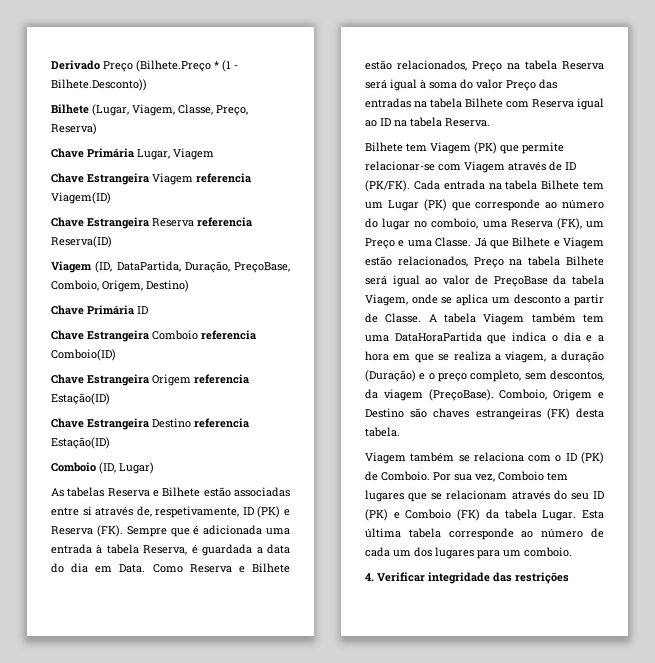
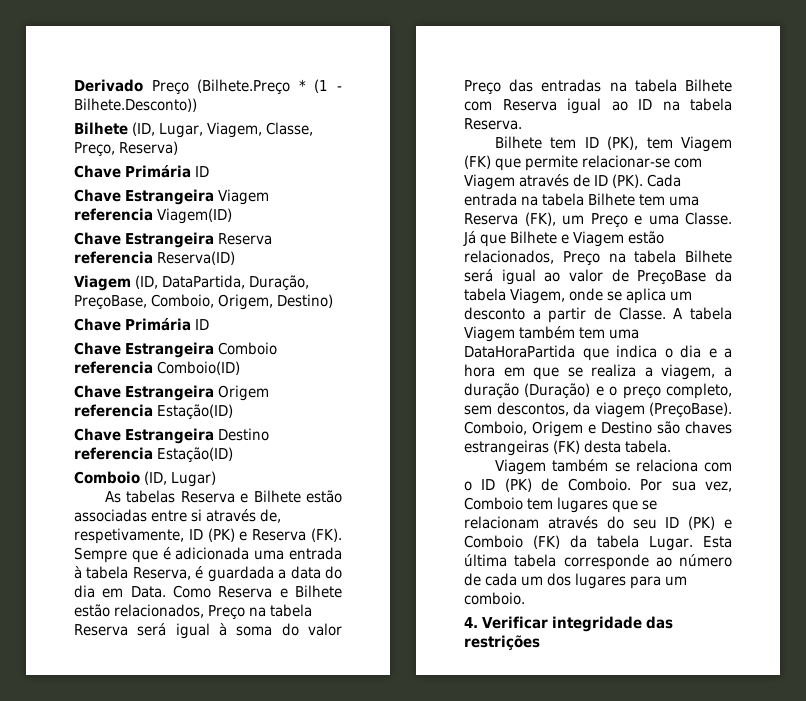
[92,104,129,116] (Lugar, -> [132,122,204,138] (ID, Lugar,
[137,148,214,160] Lugar, Viagem -> [195,166,210,177] ID
[430,142,497,154] Viagem (PK) -> [584,136,732,152] [464,155,491,169] ID (PK), tem Viagem (FK)
[365,180,410,192] (PK/FK). -> [612,174,644,188] (PK).
[365,199,604,211] [365,218,479,230] um Lugar (PK) que corresponde ao número do lugar no comboio, -> (666, 200) none

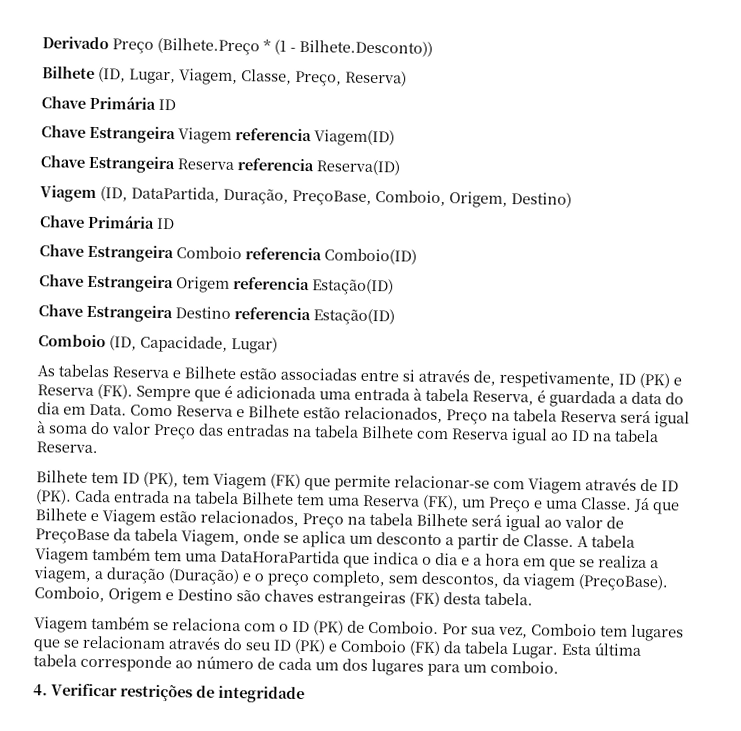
(168, 478) none -> [140,335,228,353] Capacidade,
[552,616,674,632] [464,635,540,650] integridade das restrições -> [120,684,305,704] restrições de integridade

